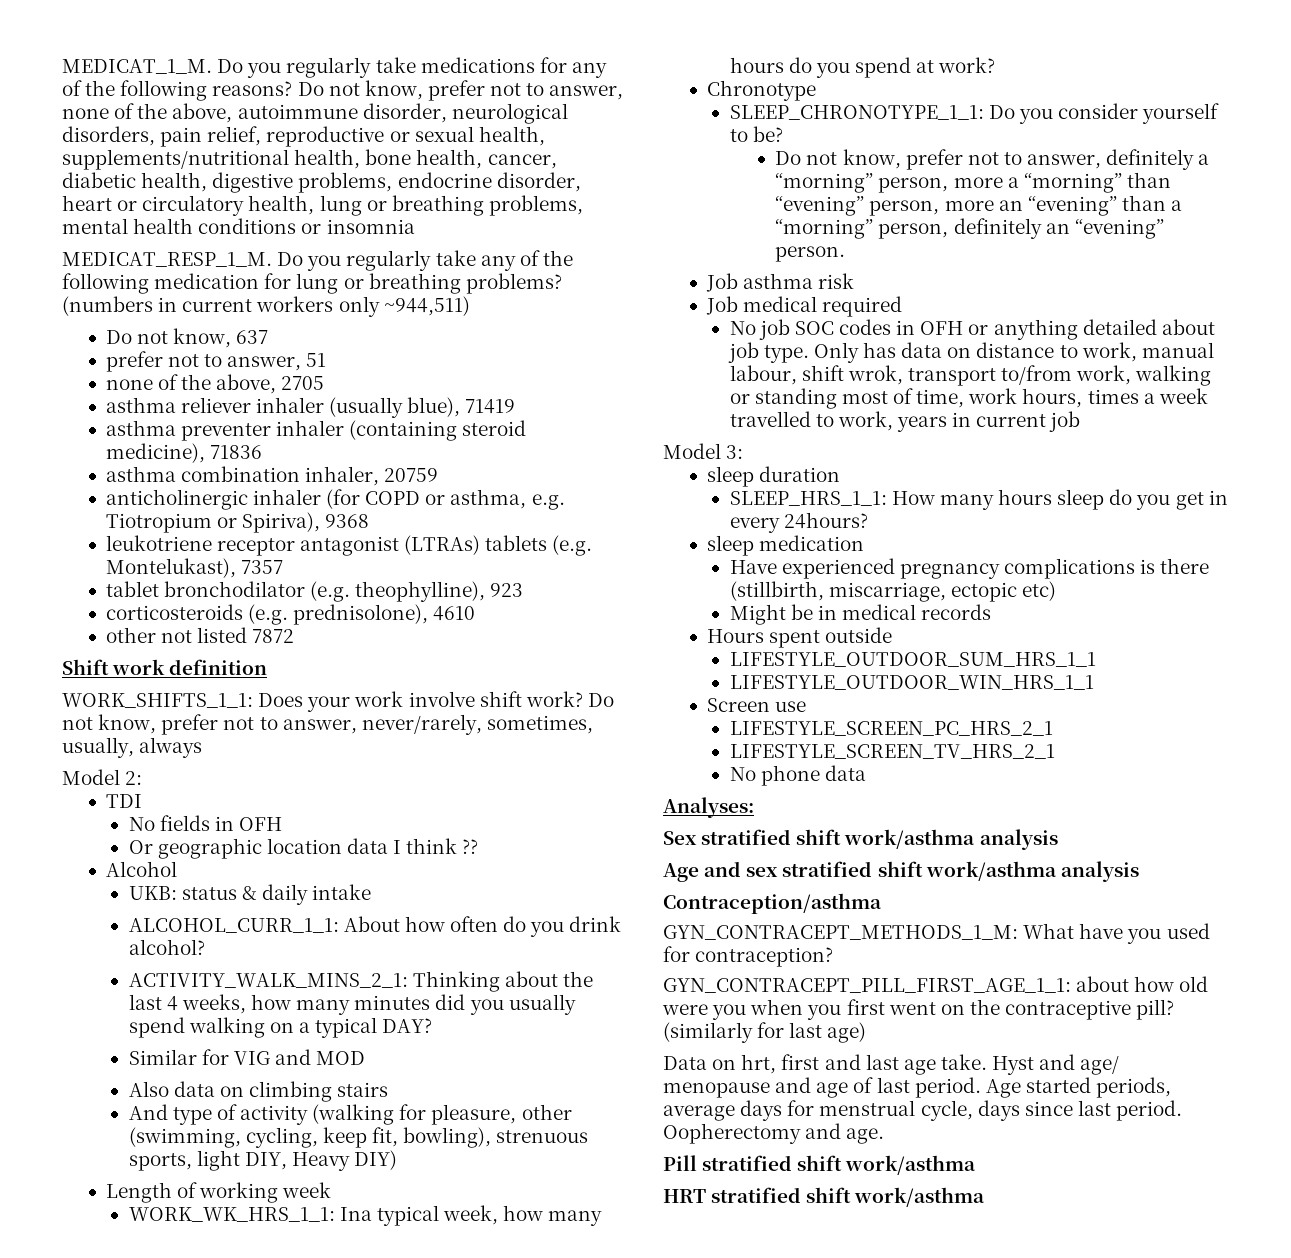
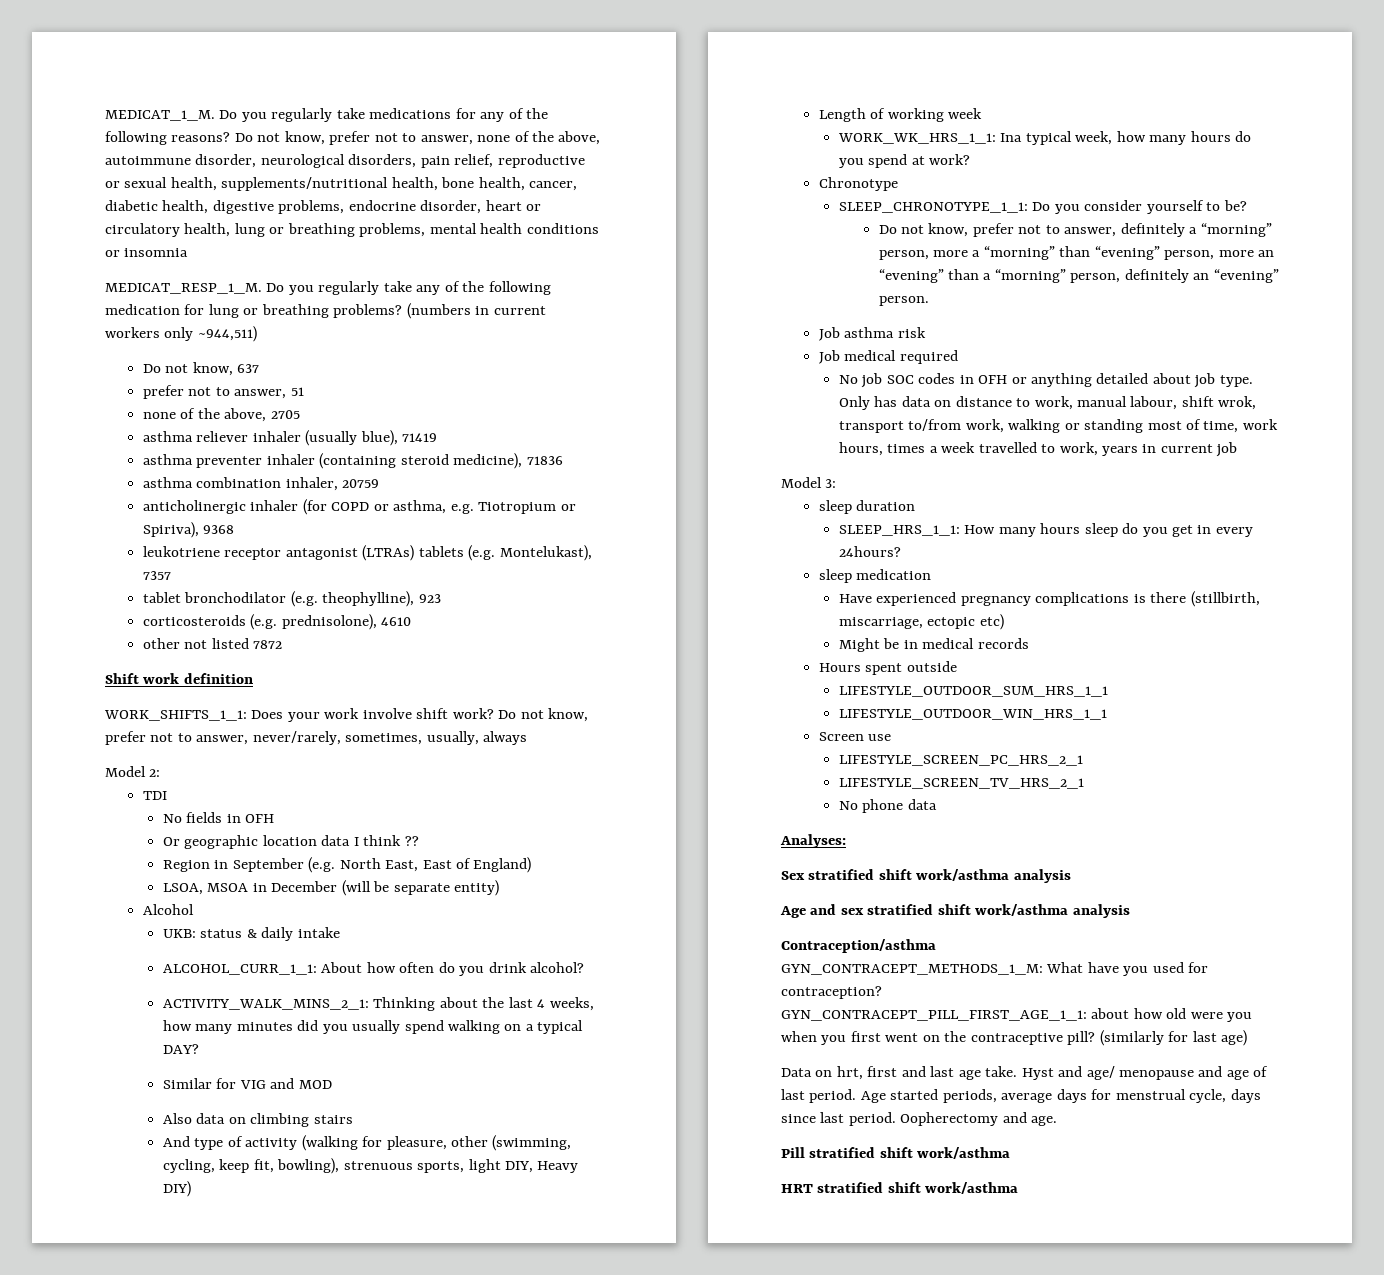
(479, 846) none -> [162,857,532,873] [162,880,500,896] // Region in September (e.g. North East, East of England) // LSOA, MSOA in December (will be separate entity)

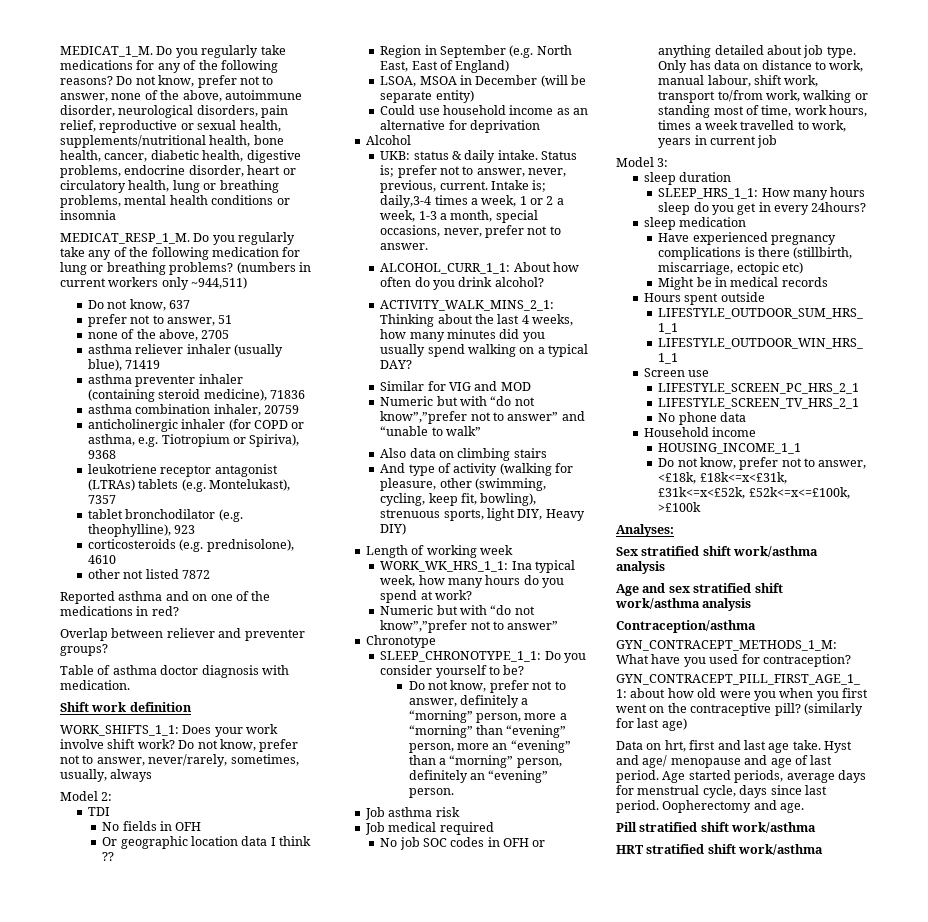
(283, 644) none -> [60,591,271,604] [60,606,179,616] [60,628,305,641] [60,644,108,656] [60,665,289,678] [60,680,130,690] // Reported asthma and on one of the medications in red? // Overlap between reliever and preventer groups? // Table of asthma doctor diagnosis with medication.
(500, 888) none -> [380,105,589,115] [380,120,540,133] // Could use household income as an alternative for deprivation
[297,927,340,938] intake -> [497,150,578,160] [380,165,567,178] [380,180,547,193] [380,195,564,208] [380,210,538,223] [380,225,561,238] [380,243,429,250] intake. Status is; prefer not to answer, never, previous, current. Intake is; daily,3-4 times a week, 1 or 2 a week, 1-3 a month, special occasions, never, prefer not to answer.
(332, 1084) none -> [380,396,535,406] [380,411,585,424] [380,426,481,436] // Numeric but with “do not know”,”prefer not to answer” and “unable to walk”
(971, 159) none -> [380,605,535,615] [380,620,559,633] // Numeric but with “do not know”,”prefer not to answer”
[1218,396,1257,410] wrok, -> [784,75,819,87] work,
(937, 804) none -> [643,427,757,437] [658,443,802,454] [658,457,867,470] [658,472,787,484] [658,487,850,499] [658,502,702,512] // Household income // HOUSING_INCOME_1_1 // Do not know, prefer not to answer, <£18k, £18k<=x<£31k, £31k<=x<£52k, £52k<=x<=£100k, >£100k

